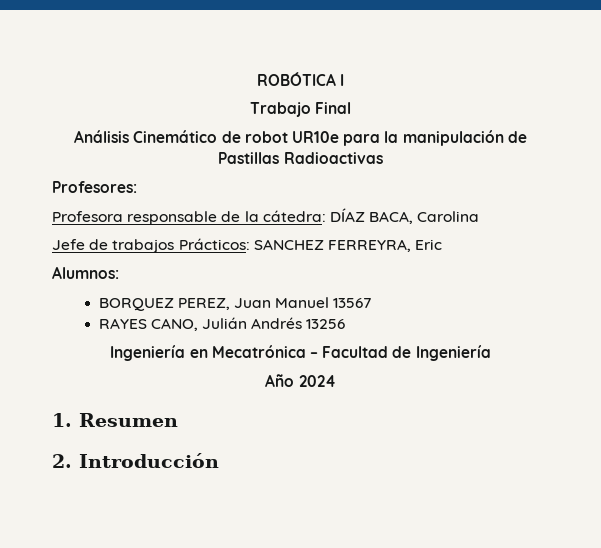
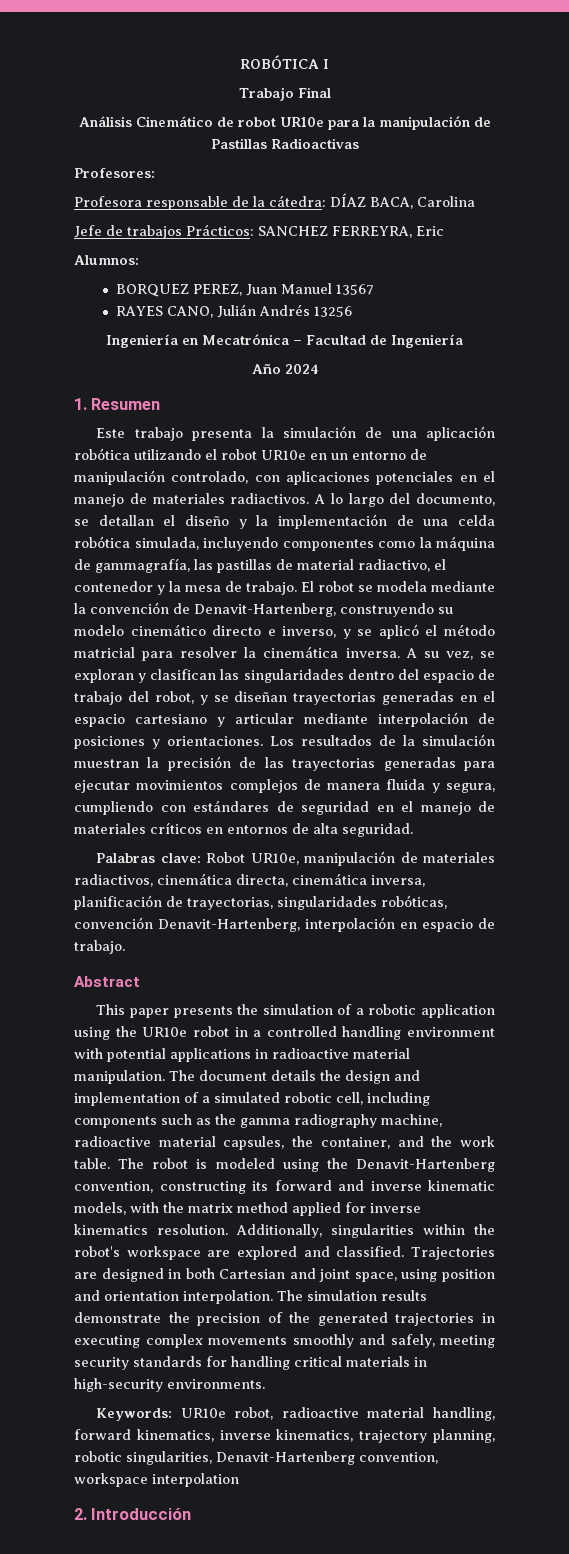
(178, 420) none -> [96,426,495,441] [74,448,427,460] [74,470,495,485] [74,493,495,507] [74,514,496,529] [74,536,495,551] [74,558,446,573] [74,581,495,595] [74,602,453,617] [74,624,495,639] [74,646,495,661] [74,669,495,683] [74,691,496,705] [74,712,495,727] [74,734,495,749] [74,756,495,771] [74,779,495,793] [74,800,495,815] [74,822,413,837] [96,851,495,866] [74,873,425,887] [74,895,447,910] [74,917,495,932] [74,940,125,954] [74,976,140,987] [96,1004,496,1018] [74,1026,495,1040] [74,1048,410,1062] [74,1070,420,1084] [74,1092,430,1106] [74,1114,442,1128] [74,1136,496,1150] [74,1158,495,1172] [74,1180,495,1194] [74,1202,421,1216] [74,1224,495,1238] [74,1246,495,1260] [74,1268,495,1282] [74,1290,427,1304] [74,1312,495,1326] [74,1334,495,1348] [74,1356,427,1370] [74,1378,265,1392] [96,1407,496,1421] [74,1429,496,1443] [74,1451,438,1465] [74,1473,239,1487] // Este trabajo presenta la simulación de una aplicación robótica utilizando el robot UR10e en un entorno de manipulación controlado, con aplicaciones potenciales en el manejo de materiales radiactivos. A lo largo del documento, se detallan el diseño y la implementación de una celda robótica simulada, incluyendo componentes como la máquina de gammagrafía, las pastillas de material radiactivo, el contenedor y la mesa de trabajo. El robot se modela mediante la convención de Denavit-Hartenberg, construyendo su modelo cinemático directo e inverso, y se aplicó el método matricial para resolver la cinemática inversa. A su vez, se exploran y clasifican las singularidades dentro del espacio de trabajo del robot, y se diseñan trayectorias generadas en el espacio cartesiano y articular mediante interpolación de posiciones y orientaciones. Los resultados de la simulación muestran la precisión de las trayectorias generadas para ejecutar movimientos complejos de manera fluida y segura, cumpliendo con estándares de seguridad en el manejo de materiales críticos en entornos de alta seguridad. // Palabras clave: Robot UR10e, manipulación de materiales radiactivos, cinemática directa, cinemática inversa, planificación de trayectorias, singularidades robóticas, convención Denavit-Hartenberg, interpolación en espacio de trabajo. // Abstract // This paper presents the simulation of a robotic application using the UR10e robot in a controlled handling environment with potential applications in radioactive material manipulation. The document details the design and implementation of a simulated robotic cell, including components such as the gamma radiography machine, radioactive material capsules, the container, and the work table. The robot is modeled using the Denavit-Hartenberg convention, constructing its forward and inverse kinematic models, with the matrix method applied for inverse kinematics resolution. Additionally, singularities within the robot's workspace are explored and classified. Trajectories are designed in both Cartesian and joint space, using position and orientation interpolation. The simulation results demonstrate the precision of the generated trajectories in executing complex movements smoothly and safely, meeting security standards for handling critical materials in high-security environments. // Keywords: UR10e robot, radioactive material handling, forward kinematics, inverse kinematics, trajectory planning, robotic singularities, Denavit-Hartenberg convention, workspace interpolation

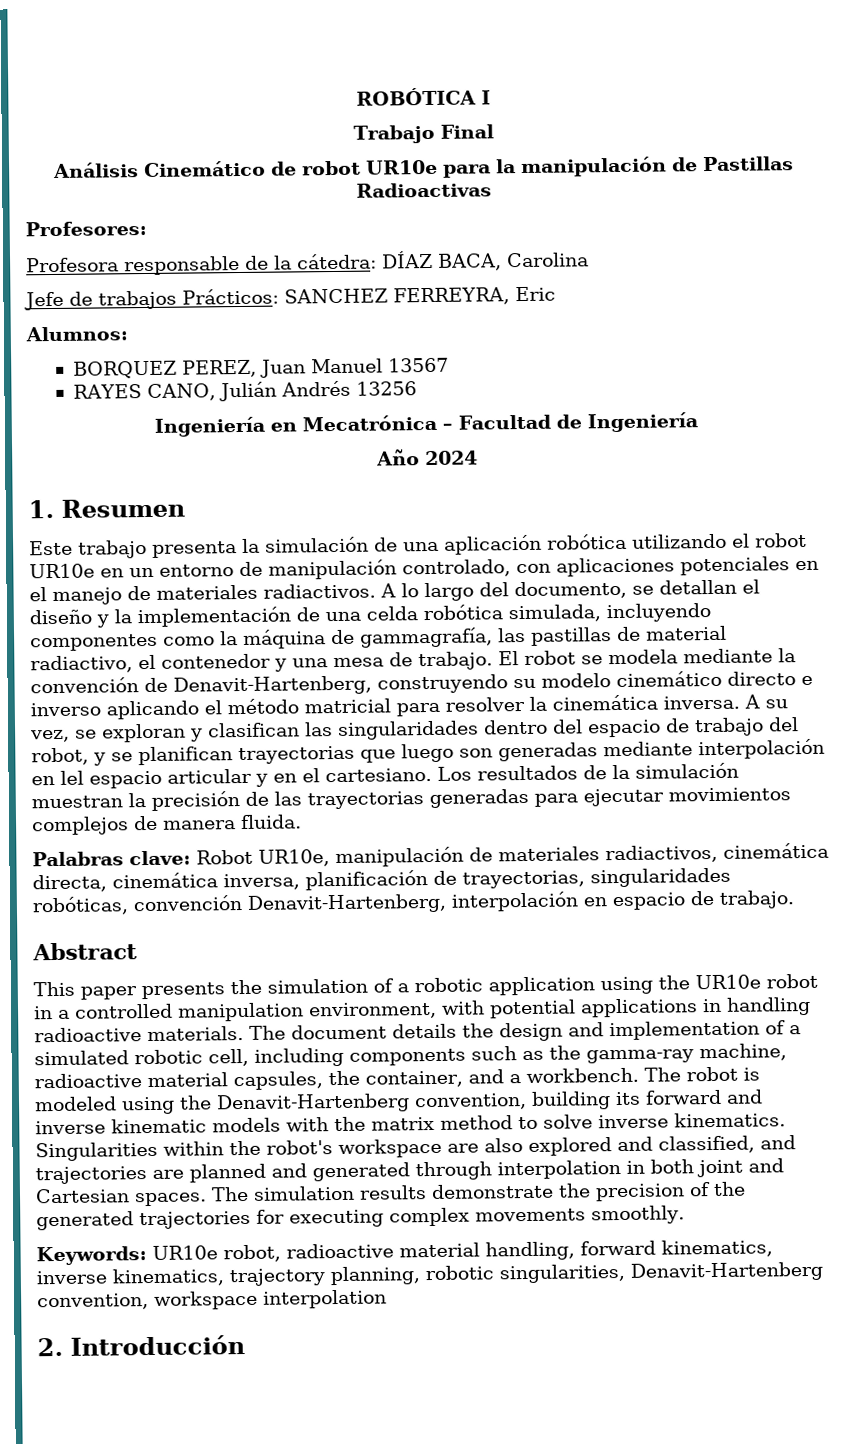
[169,581,181,592] la -> [292,658,328,668] una
[282,624,419,639] inverso, y se aplicó -> [30,700,199,720] inverso aplicando
[234,691,496,705] [74,712,495,727] [74,736,263,749] diseñan trayectorias generadas en el espacio cartesiano y articular mediante interpolación de posiciones y orientaciones. -> [138,738,825,766] [31,767,432,789] planifican trayectorias que luego son generadas mediante interpolación en lel espacio articular y en el cartesiano.
[386,779,495,793] [74,800,495,815] [74,822,413,837] fluida y segura, cumpliendo con estándares de seguridad en el manejo de materiales críticos en entornos de alta seguridad. -> [240,814,302,830] fluida.
[342,1026,495,1040] handling environment -> [177,1001,437,1022] manipulation environment,
[272,1048,410,1059] [74,1070,165,1084] radioactive material manipulation. -> [726,996,811,1016] [34,1026,244,1043] handling radioactive materials.
[240,1114,377,1128] gamma radiography -> [586,1049,694,1064] gamma-ray
[431,1136,496,1147] [74,1158,110,1169] the work table. -> [508,1067,639,1084] a workbench.
[159,1181,246,1194] constructing -> [531,1091,611,1110] building
[74,1202,126,1215] models, -> [212,1117,281,1133] models
[292,1202,421,1216] [74,1224,414,1238] applied for inverse kinematics resolution. Additionally, singularities -> [518,1112,786,1130] [35,1141,158,1162] to solve inverse kinematics. Singularities
(231, 1253) none -> [484,1138,523,1153] also
[336,1246,495,1260] [74,1268,495,1282] [74,1290,273,1304] classified. Trajectories are designed in both Cartesian and joint space, using position and orientation interpolation. -> [658,1135,796,1154] [35,1158,784,1185] [35,1188,207,1207] classified, and trajectories are planned and generated through interpolation in both joint and Cartesian spaces.
[482,1313,495,1323] in -> [256,1209,285,1224] for
[292,1334,495,1348] [74,1356,427,1370] [74,1378,265,1392] smoothly and safely, meeting security standards for handling critical materials in high-security environments. -> [591,1205,685,1225] smoothly.

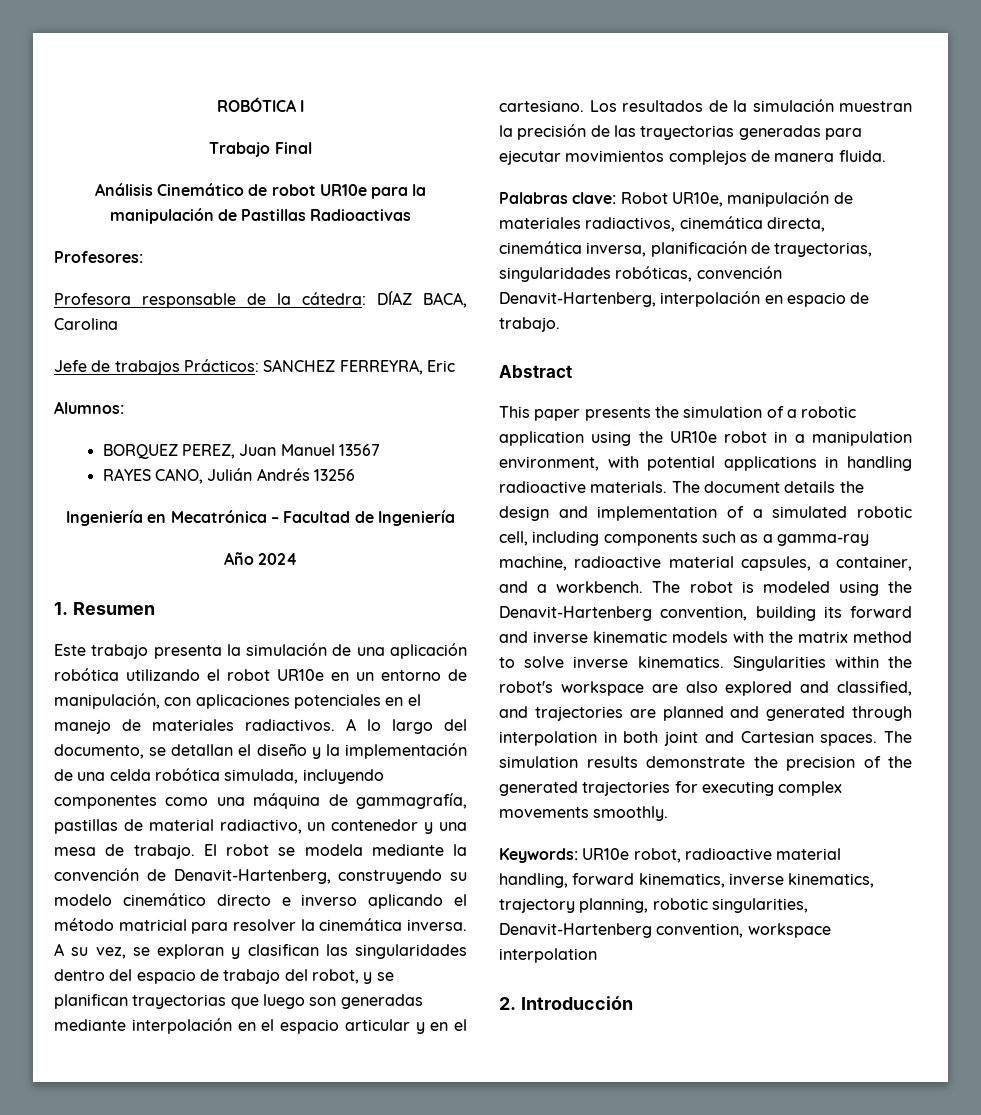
[268,559,511,580] manipulación controlado, -> [54,693,160,709] manipulación,
[220,631,238,646] la -> [216,797,245,806] una
[498,627,526,643] las -> (468, 801) none
[138,654,156,670] el -> [307,822,326,831] un
[60,770,84,785] lel -> [261,1019,275,1031] el
[74,1003,173,1019] controlled -> (805, 438) none
[549,1045,581,1060] the -> [762,534,773,543] a
[328,1070,360,1086] the -> [818,559,829,568] a

